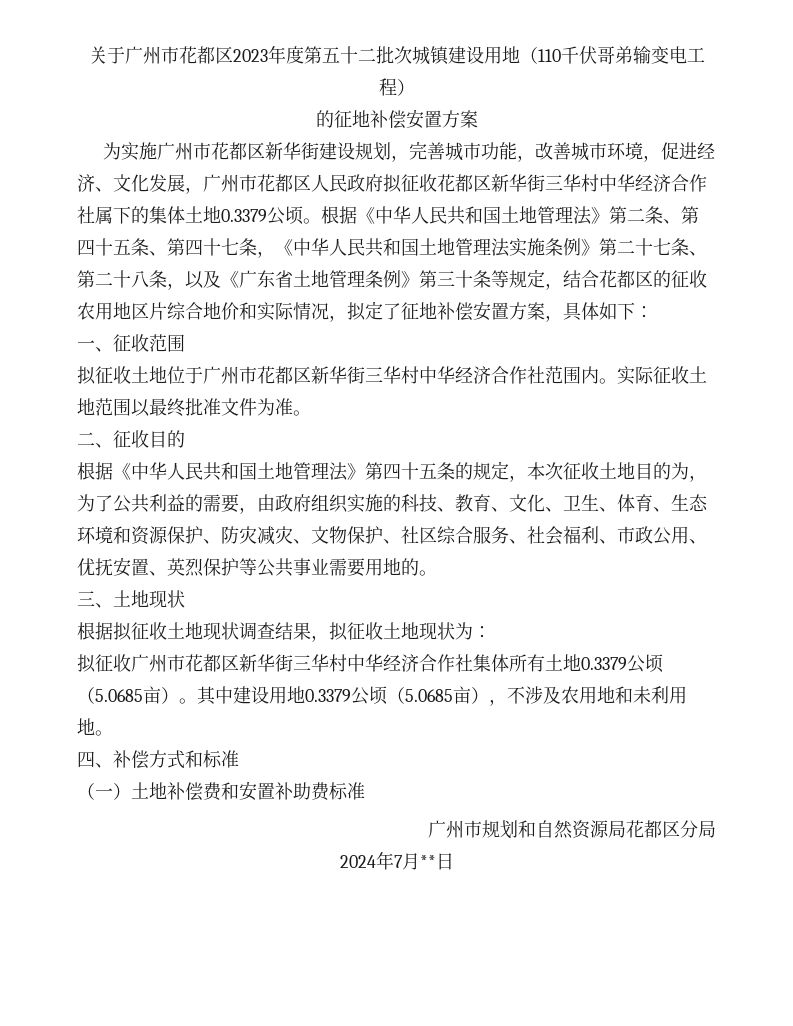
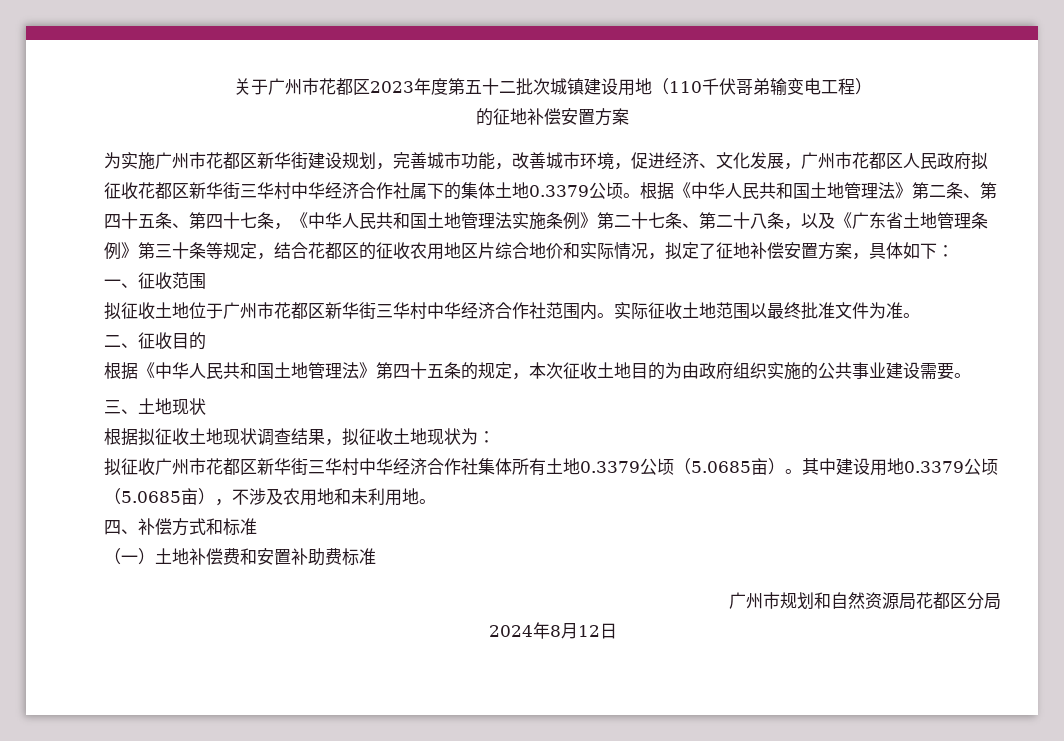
[689,475,707,482] [77,494,708,514] [77,526,707,545] [77,557,419,577] ，为了公共利益的需要，由政府组织实施的科技、教育、文化、卫生、体育、生态环境和资源保护、防灾减灾、文物保护、社区综合服务、社会福利、市政公用、优抚安置、英烈保护等公共事业需要用地的 -> [682,362,954,380] 由政府组织实施的公共事业建设需要
[393,853,436,870] 7月** -> [549,623,600,639] 8月12

